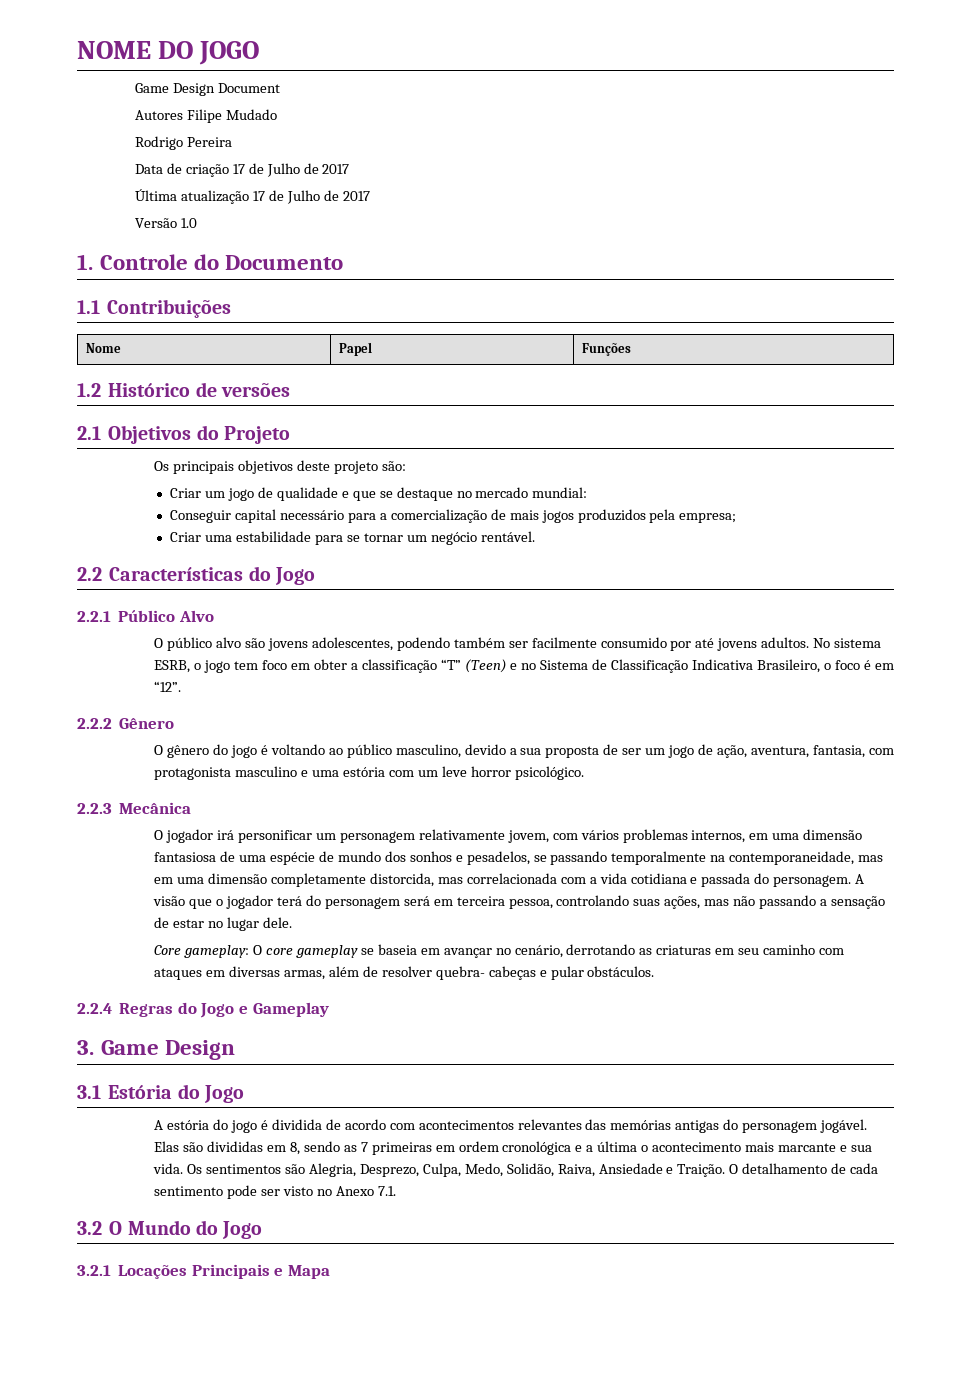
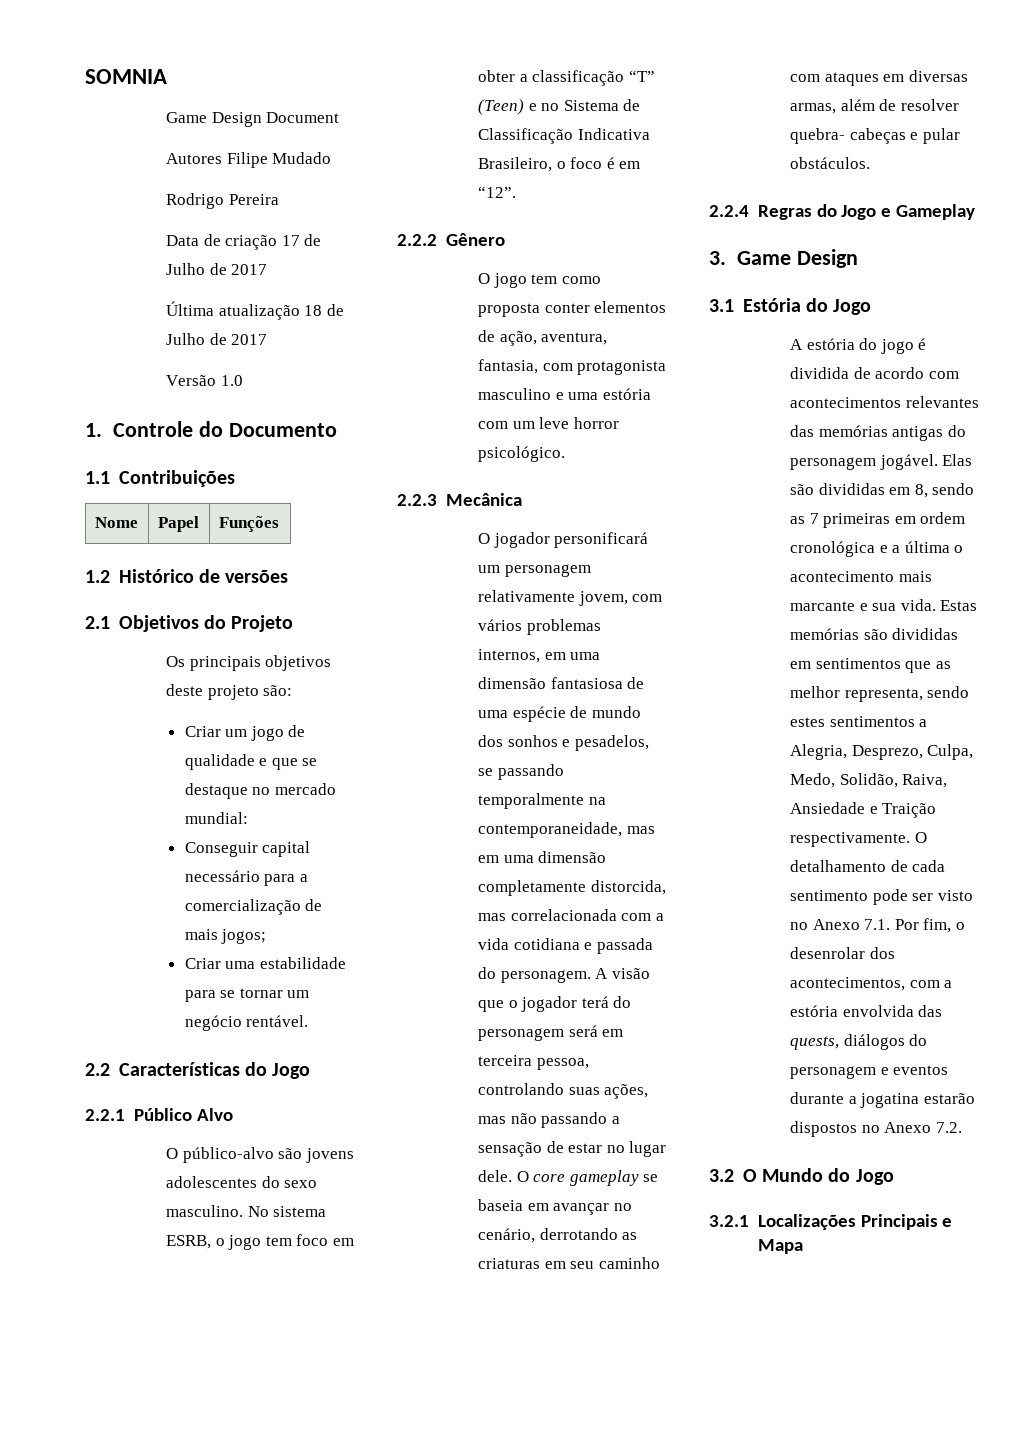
[77,41,260,65] NOME DO JOGO -> [85,69,167,84] SOMNIA
[252,191,265,201] 17 -> [304,305,323,316] 18
[541,509,737,523] jogos produzidos pela empresa; -> [221,929,267,944] jogos;
[167,637,810,651] público alvo são jovens adolescentes, podendo também ser facilmente consumido por até jovens adultos. -> [182,1147,354,1163] [166,1176,318,1188] [166,1205,243,1217] público-alvo são jovens adolescentes do sexo masculino.
[167,744,694,758] gênero do jogo é voltando ao público masculino, devido a sua proposta de ser um jogo -> [493,273,601,288] [478,301,667,317] jogo tem como proposta conter elementos
[217,830,313,843] irá personificar -> [554,532,649,548] personificará
[154,945,250,958] // Core gameplay: -> (512, 1176) none
[187,1164,306,1174] Os sentimentos são -> [940,600,978,611] [790,628,959,640] [790,658,951,673] [790,686,970,702] [790,716,928,727] Estas memórias são divididas em sentimentos que as melhor representa, sendo estes sentimentos a
[677,1164,726,1177] Traição. -> [882,803,937,818] [790,832,910,847] Traição respectivamente.
(396, 1191) none -> [894,918,965,933] [790,947,895,959] [790,977,953,991] [790,1005,943,1017] [790,1034,928,1050] [790,1065,949,1079] [790,1092,975,1108] [790,1121,962,1137] Por fim, o desenrolar dos acontecimentos, com a estória envolvida das quests, diálogos do personagem e eventos durante a jogatina estarão dispostos no Anexo 7.2.
[118,1265,188,1279] Locações -> [757,1214,856,1230] Localizações

